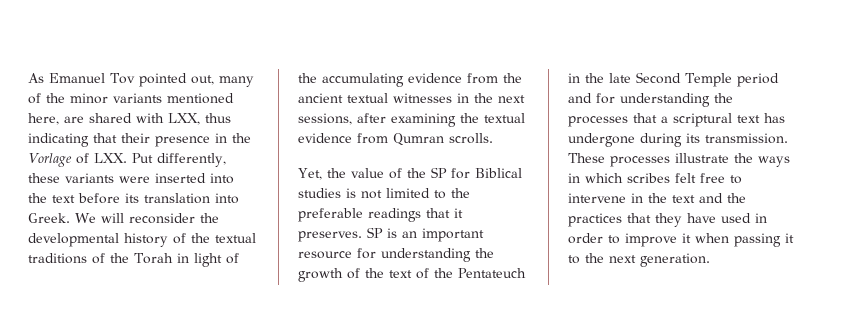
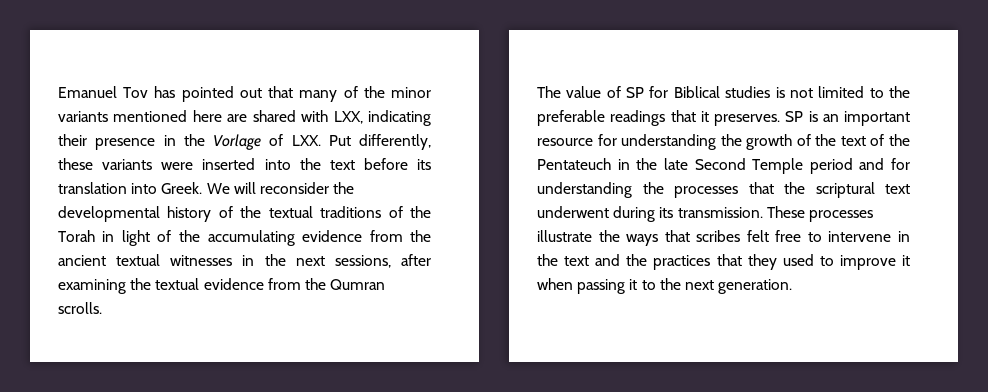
[28,73,44,83] As -> (58, 92) none
[138,73,214,87] pointed out, -> [154,86,294,102] has pointed out that
[28,113,59,125] here, -> [192,110,222,122] here
[205,113,231,123] [28,133,117,147] thus indicating that -> [368,110,431,126] indicating
(388, 138) none -> [304,278,326,290] the
[298,168,346,180] Yet, the -> [537,86,561,98] The
[406,168,426,178] the -> (621, 92) none
[661,116,668,123] a -> [784,182,805,194] the
[764,113,785,123] [568,133,635,147] has undergone -> [537,206,609,218] underwent
[568,173,623,183] in which -> [664,230,690,242] that
[687,213,767,223] [568,233,603,244] have used in order -> [782,254,814,266] used

